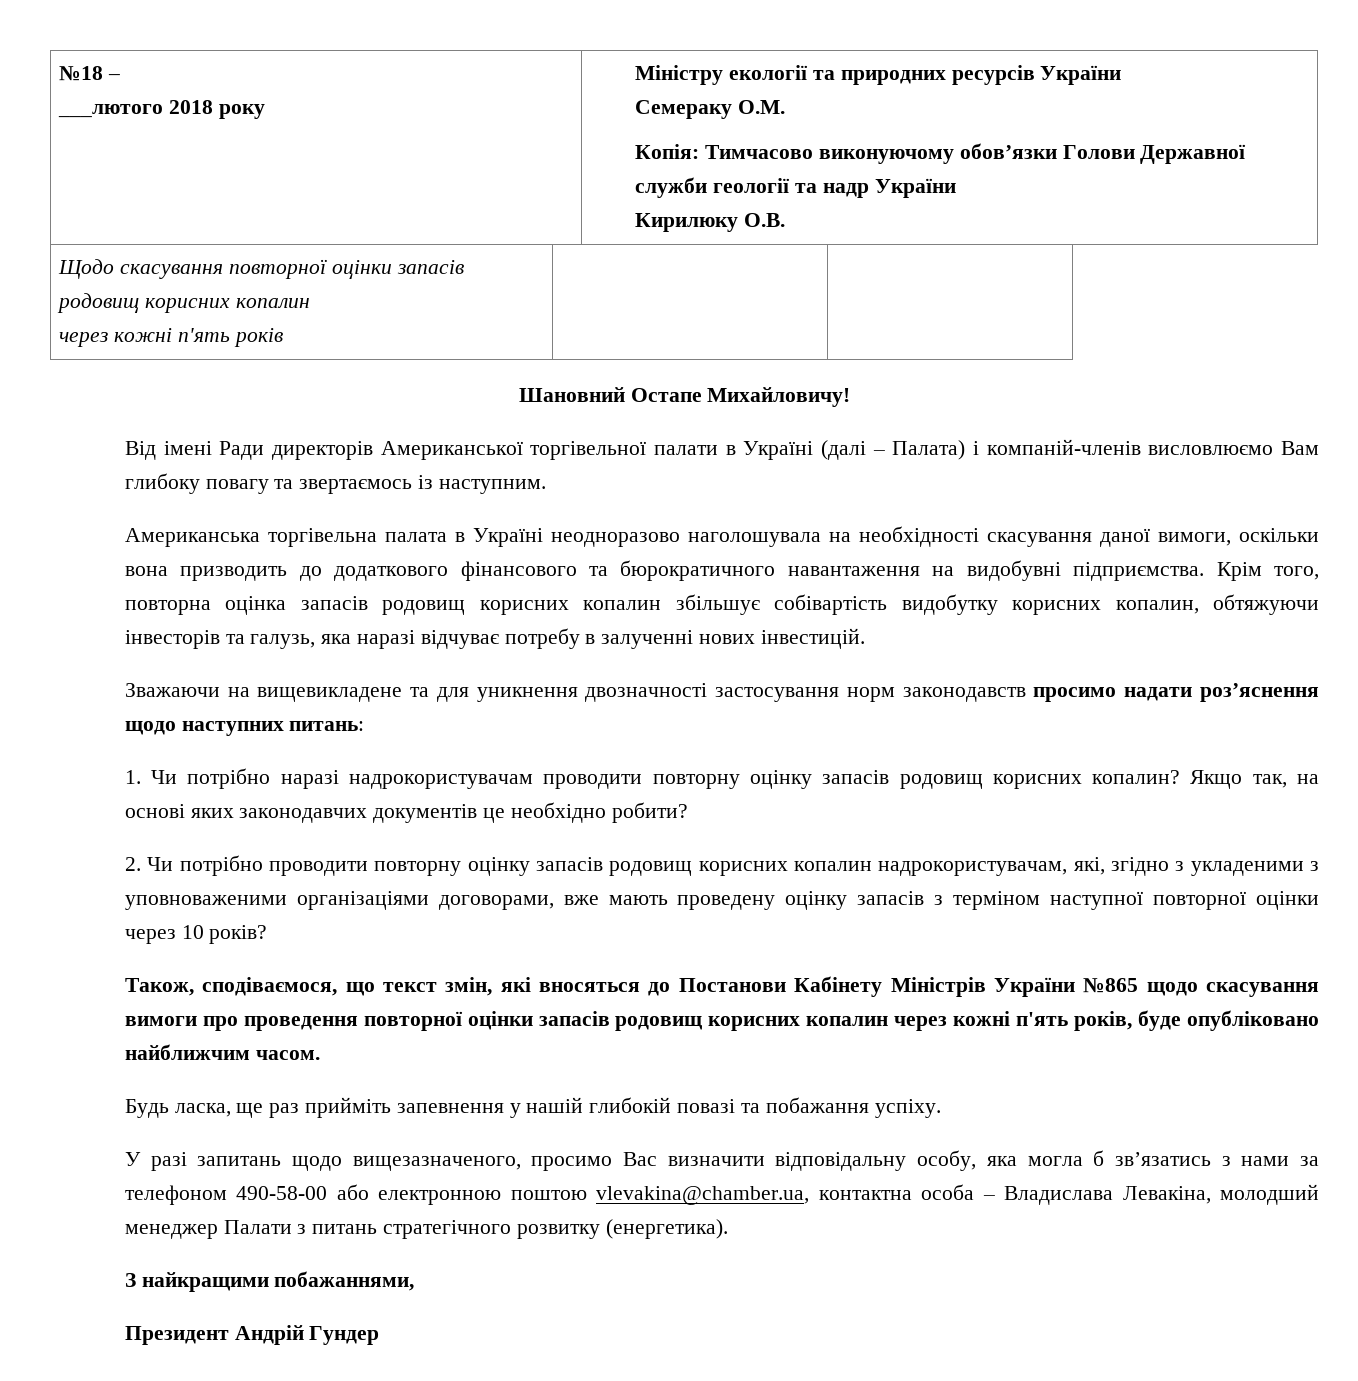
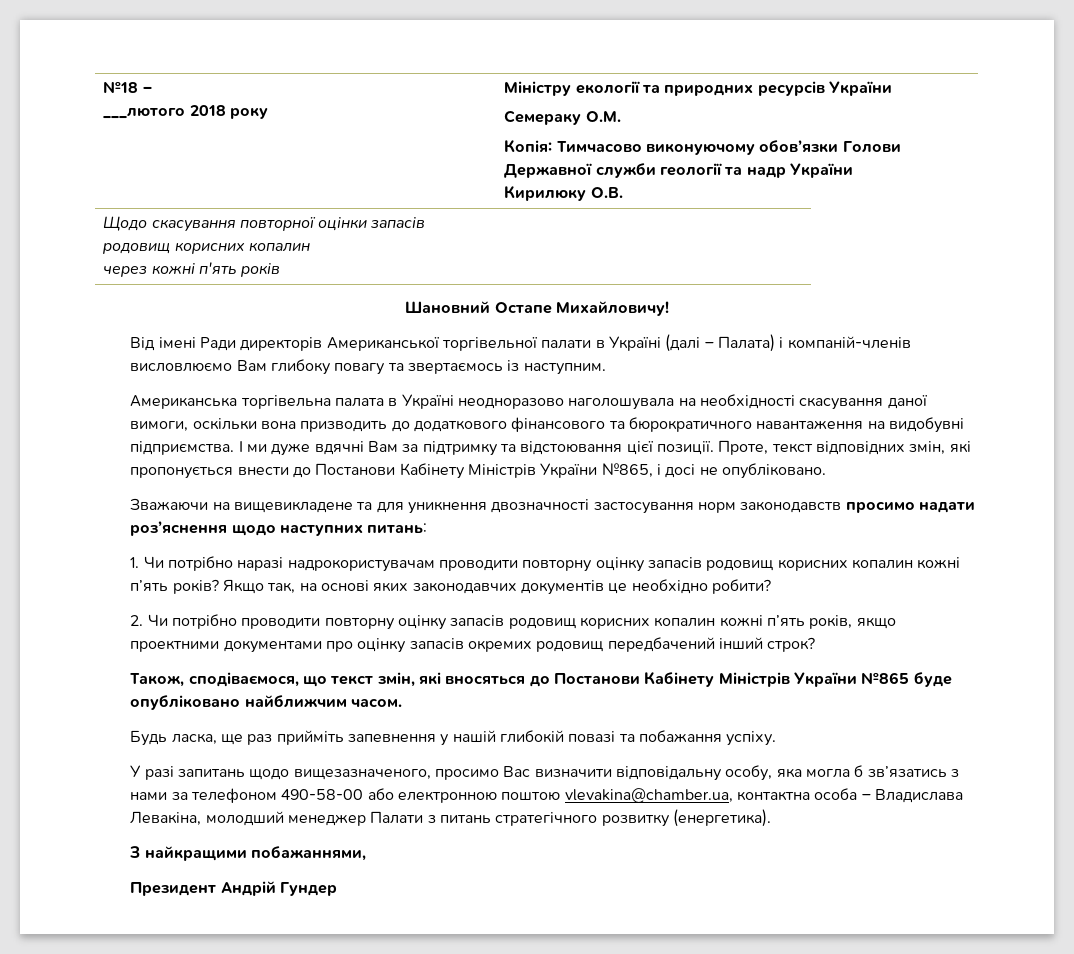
[1216,562,1319,581] [124,594,1319,615] [124,628,865,649] Крім того, повторна оцінка запасів родовищ корисних копалин збільшує собівартість видобутку корисних копалин, обтяжуючи інвесторів та галузь, яка наразі відчуває потребу в залученні нових інвестицій. -> [238,440,971,456] [130,463,827,479] І ми дуже вдячні Вам за підтримку та відстоювання цієї позиції. Проте, текст відповідних змін, які пропонується внести до Постанови Кабінету Міністрів України №865, і досі не опубліковано.
[1092,770,1181,784] копалин? -> [852,557,961,569] [130,579,219,594] копалин кожні п’ять років?
[878,857,1319,876] [124,891,1319,910] [124,925,268,944] надрокористувачам, які, згідно з укладеними з уповноваженими організаціями договорами, вже мають проведену оцінку запасів з терміном наступної повторної оцінки через 10 років? -> [719,615,896,629] [130,637,816,653] кожні п’ять років, якщо проектними документами про оцінку запасів окремих родовищ передбачений інший строк?
[1146,982,1320,997] [124,1011,1133,1031] щодо скасування вимоги про проведення повторної оцінки запасів родовищ корисних копалин через кожні п'ять років, -> (910, 678) none

